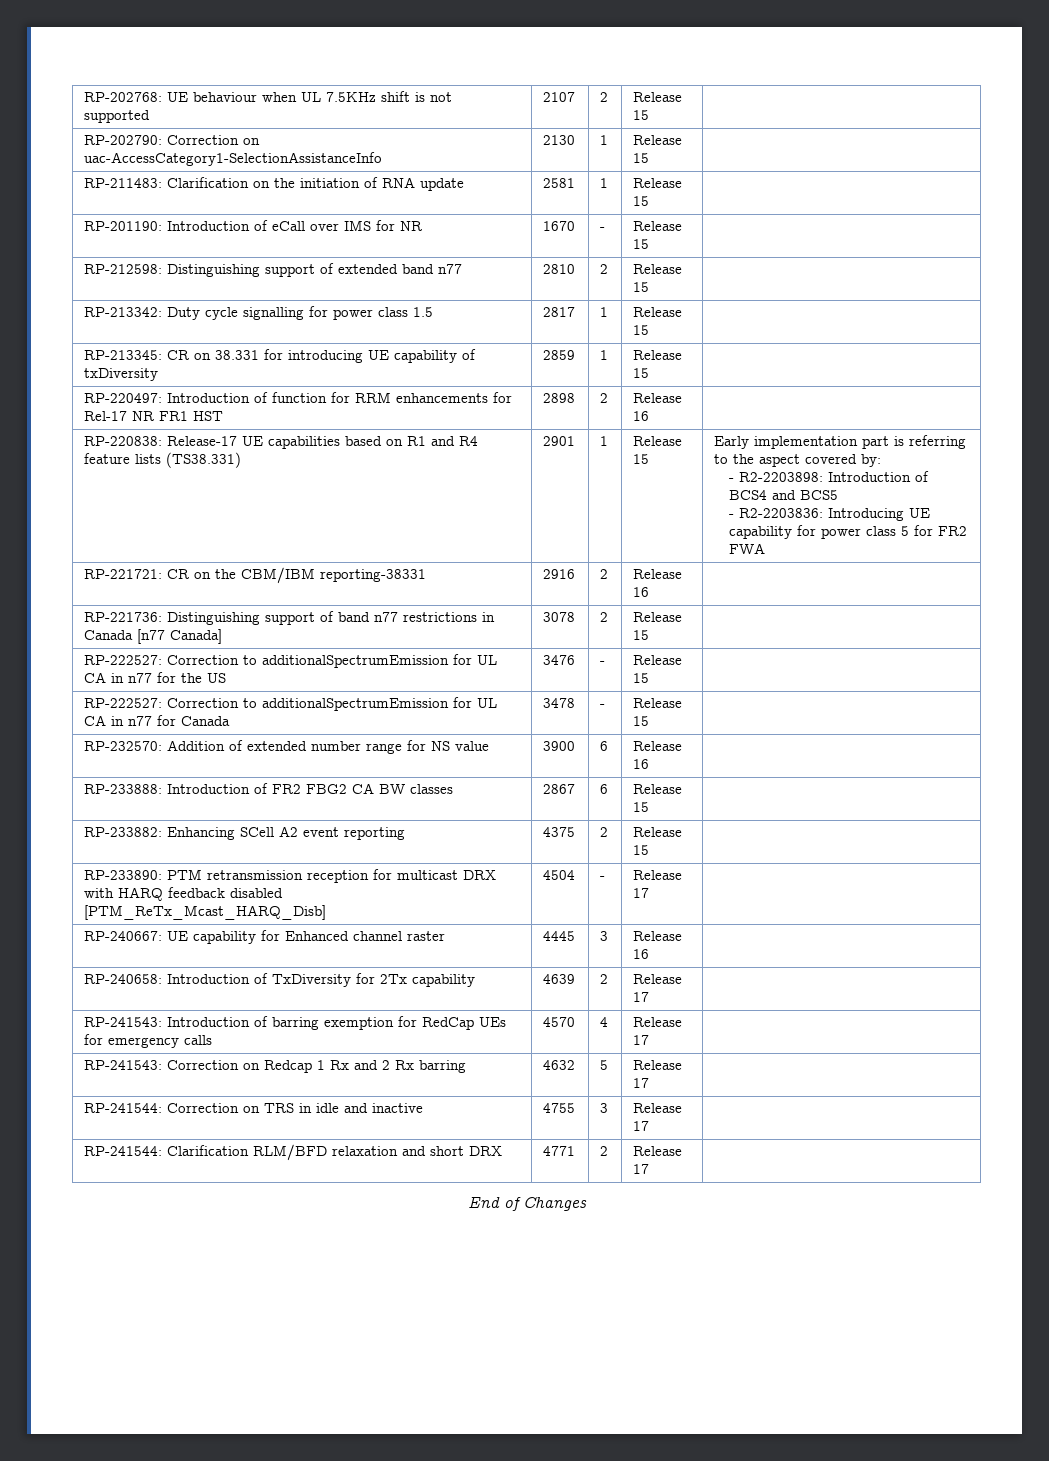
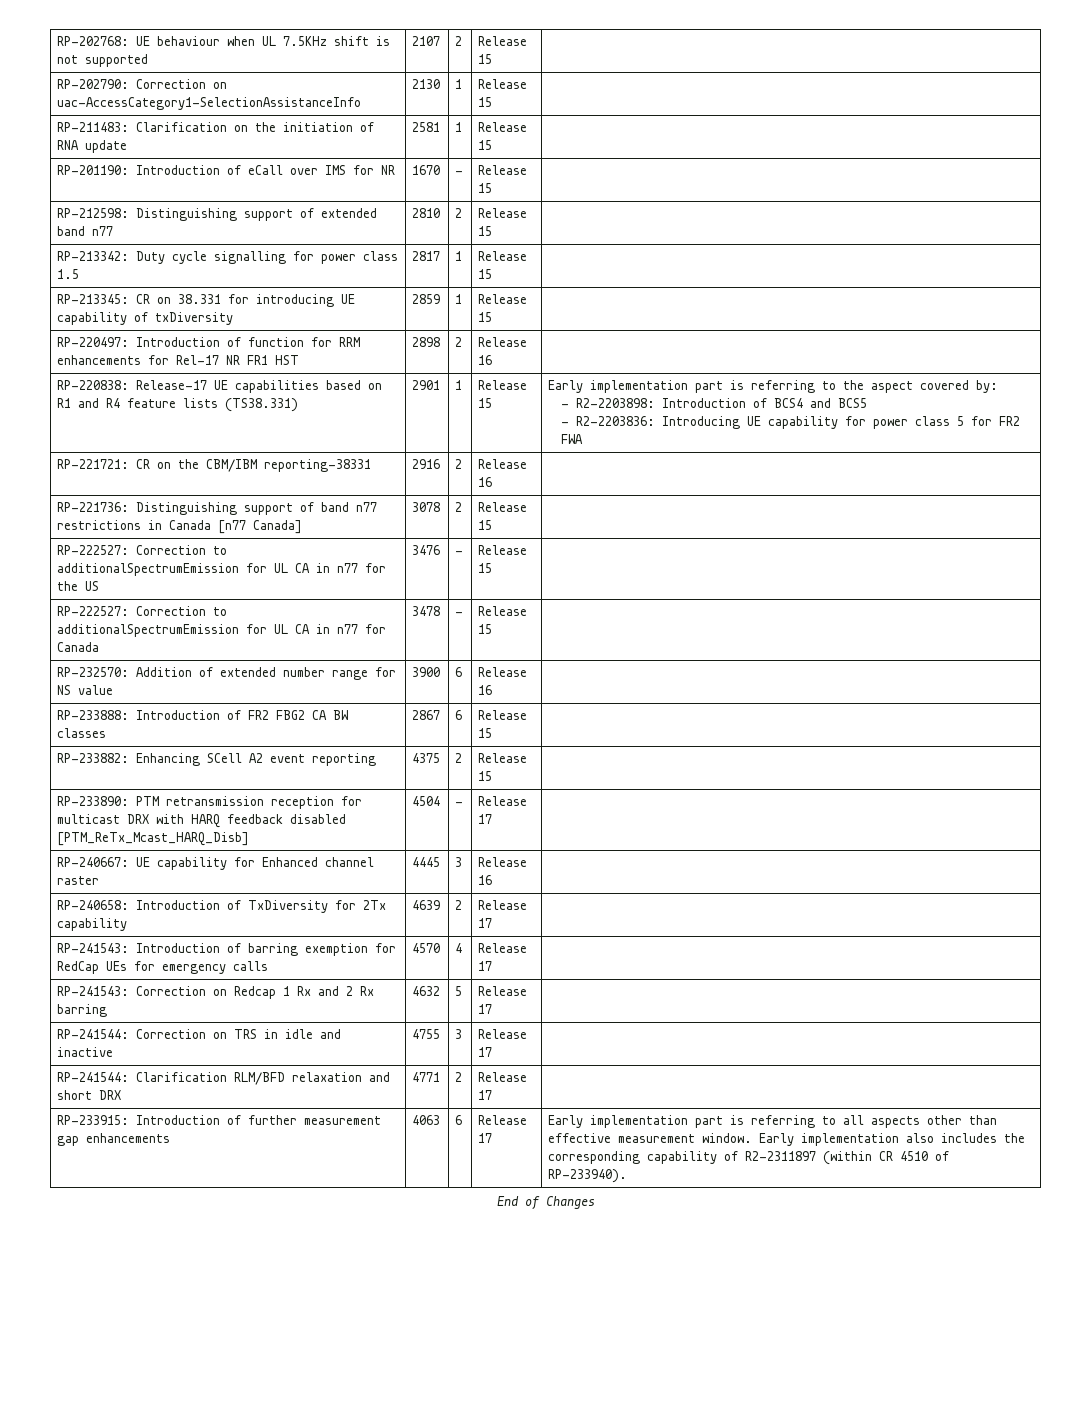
(649, 1169) none -> [57,1115,382,1125] [57,1133,171,1146] [412,1115,441,1125] [455,1115,463,1125] [478,1115,528,1125] [478,1133,493,1143] [548,1115,998,1128] [548,1133,1026,1146] [548,1151,950,1165] [548,1169,628,1183] // RP-233915: Introduction of further measurement gap enhancements | 4063 | 6 | Release 17 | Early implementation part is referring to all aspects other than effective measurement window. Early implementation also includes the corresponding capability of R2-2311897 (within CR 4510 of RP-233940).

